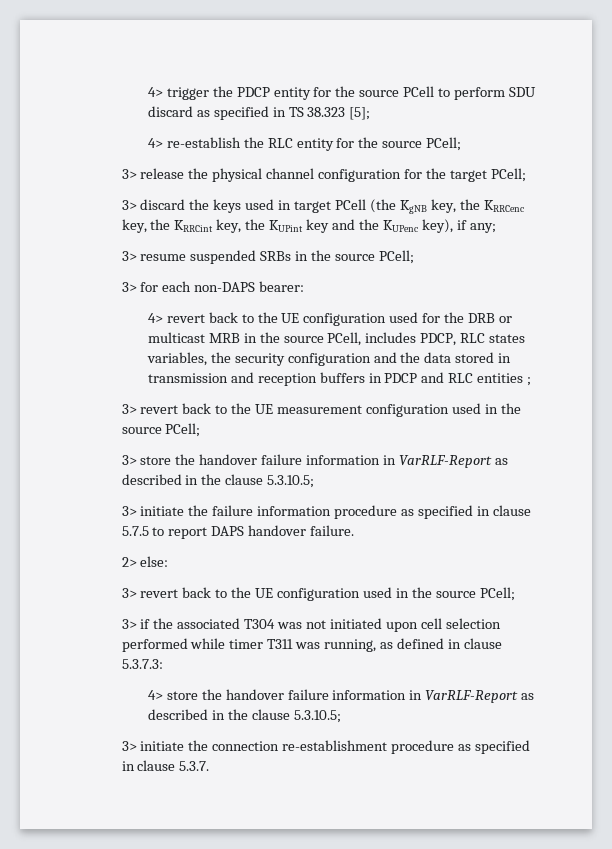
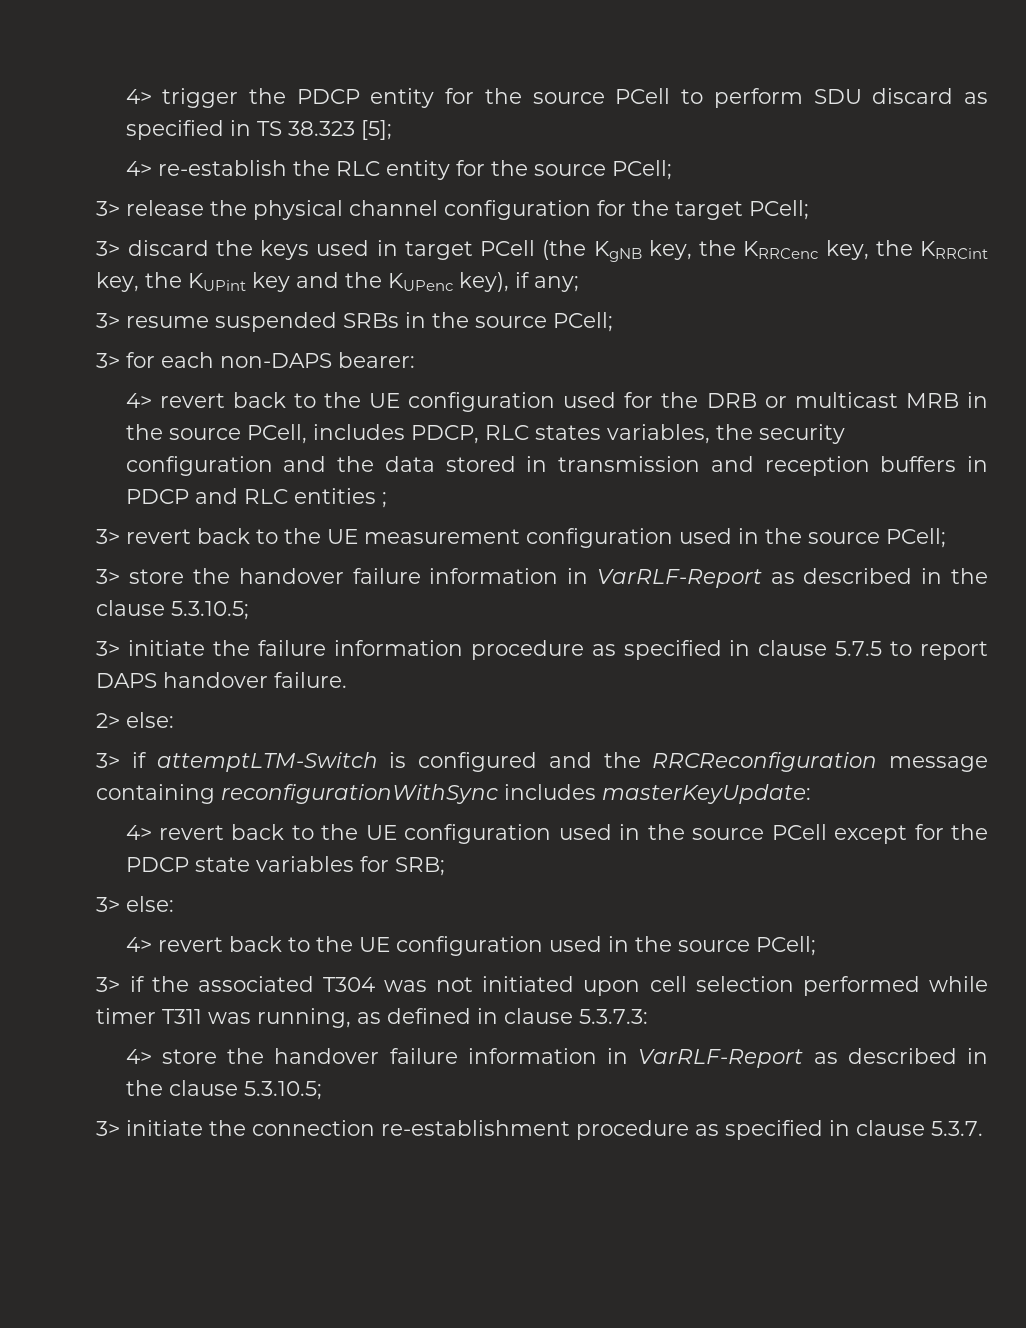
(137, 593) none -> [132,752,989,772] [96,784,812,804] [125,824,988,844] [125,856,445,876] [96,896,175,912] [125,937,152,952] if attemptLTM-Switch is configured and the RRCReconfiguration message containing reconfigurationWithSync includes masterKeyUpdate: // 4> revert back to the UE configuration used in the source PCell except for the PDCP state variables for SRB; // 3> else: // 4>

